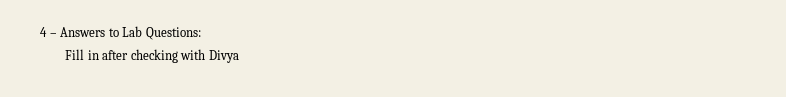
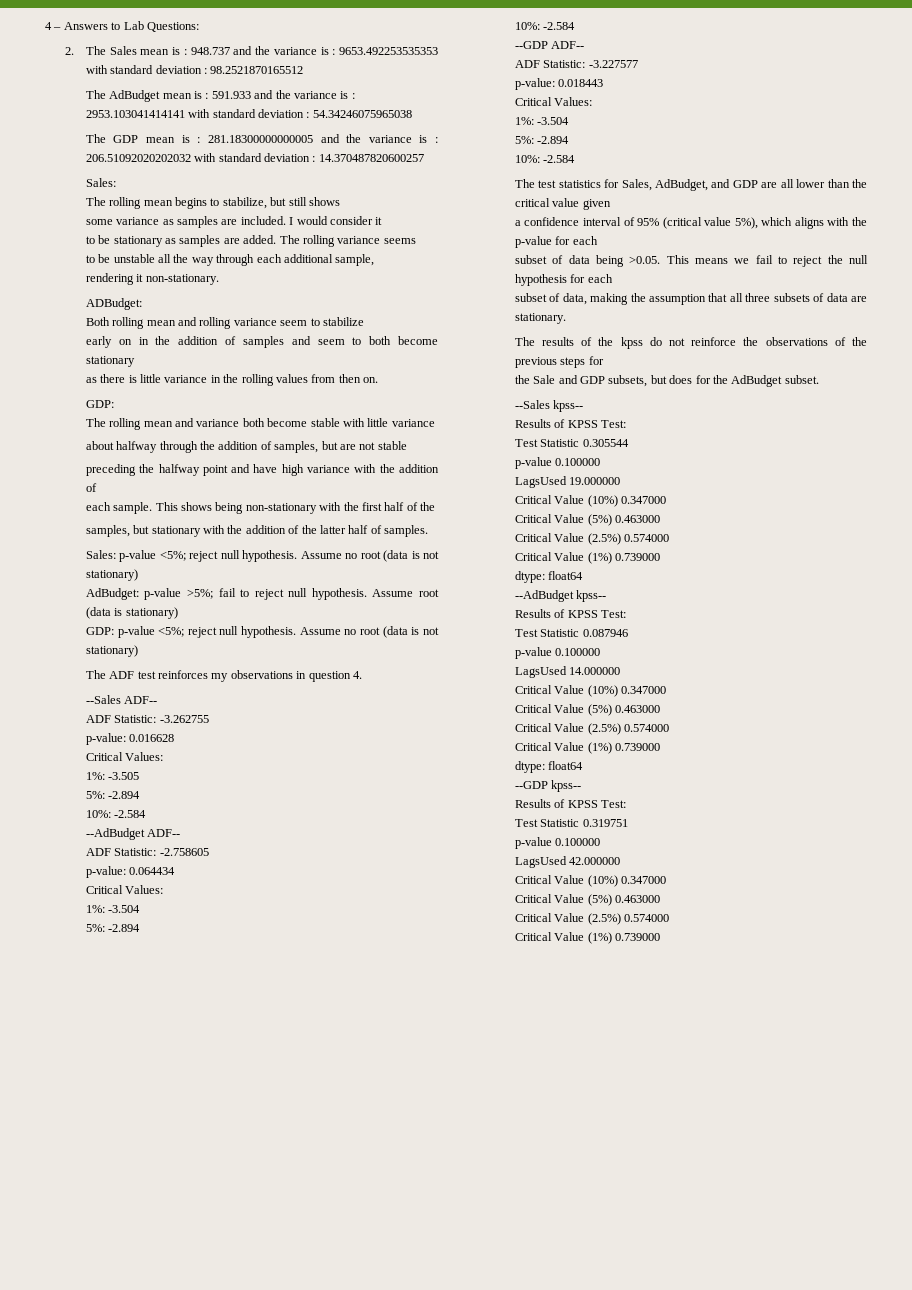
[65,49,239,63] Fill in after checking with Divya -> [65,46,438,55] [85,65,304,74] [85,90,355,102] [85,109,412,118] [85,134,438,143] [85,153,424,162] [85,178,116,187] [85,197,340,209] [85,216,383,228] [85,235,416,247] [85,254,375,266] [85,273,219,285] [85,298,142,310] [85,317,364,329] [85,336,439,348] [85,356,135,367] [85,374,378,386] [85,400,114,408] [85,418,435,430] [85,441,407,453] [85,464,440,476] [85,483,97,492] [85,502,435,514] [85,525,428,537] [85,550,439,562] [85,569,138,581] [85,588,439,600] [85,607,178,619] [85,626,439,638] [85,645,138,657] [85,670,362,682] [85,695,158,704] [85,715,209,723] [85,733,175,745] [85,752,164,761] [85,772,140,780] [85,791,141,799] [85,810,147,818] [85,828,181,840] [85,848,209,856] [85,866,176,878] [85,885,164,894] [85,905,141,913] [85,924,141,932] [514,22,576,30] [514,41,585,49] [514,60,638,68] [514,78,604,90] [514,97,593,106] [514,117,570,125] [514,136,570,144] [514,155,576,163] [514,179,867,191] [514,198,611,210] [514,217,868,229] [514,236,598,248] [514,255,869,267] [514,274,613,286] [514,293,867,305] [514,313,566,324] [514,337,867,349] [514,356,604,368] [514,375,819,387] [514,400,584,412] [514,419,626,428] [514,439,629,447] [514,457,601,469] [514,476,621,488] [514,495,666,507] [514,514,660,526] [514,533,669,545] [514,552,660,564] [514,571,584,583] [514,590,607,602] [514,609,626,618] [514,629,628,637] [514,647,601,659] [514,666,621,678] [514,685,666,697] [514,704,660,716] [514,723,669,735] [514,742,660,754] [514,761,584,773] [514,780,582,792] [514,799,626,808] [514,819,628,827] [514,837,601,849] [514,856,621,868] [514,875,666,887] [514,894,660,906] [514,913,669,925] [514,932,660,944] 2. The Sales mean is : 948.737 and the variance is : 9653.492253535353 with standard deviation : 98.2521870165512 // The AdBudget mean is : 591.933 and the variance is : 2953.103041414141 with standard deviation : 54.34246075965038 // The GDP mean is : 281.18300000000005 and the variance is : 206.51092020202032 with standard deviation : 14.370487820600257 // Sales: // The rolling mean begins to stabilize, but still shows // some variance as samples are included. I would consider it // to be stationary as samples are added. The rolling variance seems // to be unstable all the way through each additional sample, // rendering it non-stationary. // ADBudget: // Both rolling mean and rolling variance seem to stabilize // early on in the addition of samples and seem to both become stationary // as there is little variance in the rolling values from then on. // GDP: // The rolling mean and variance both become stable with little variance // about halfway through the addition of samples, but are not stable // preceding the halfway point and have high variance with the addition of // each sample. This shows being non-stationary with the first half of the // samples, but stationary with the addition of the latter half of samples. // Sales: p-value <5%; reject null hypothesis. Assume no root (data is not stationary) // AdBudget: p-value >5%; fail to reject null hypothesis. Assume root (data is stationary) // GDP: p-value <5%; reject null hypothesis. Assume no root (data is not stationary) // The ADF test reinforces my observations in question 4. // --Sales ADF-- // ADF Statistic: -3.262755 // p-value: 0.016628 // Critical Values: // 1%: -3.505 // 5%: -2.894 // 10%: -2.584 // --AdBudget ADF-- // ADF Statistic: -2.758605 // p-value: 0.064434 // Critical Values: // 1%: -3.504 // 5%: -2.894 // 10%: -2.584 // --GDP ADF-- // ADF Statistic: -3.227577 // p-value: 0.018443 // Critical Values: // 1%: -3.504 // 5%: -2.894 // 10%: -2.584 // The test statistics for Sales, AdBudget, and GDP are all lower than the critical value given // a confidence interval of 95% (critical value 5%), which aligns with the p-value for each // subset of data being >0.05. This means we fail to reject the null hypothesis for each // subset of data, making the assumption that all three subsets of data are stationary. // The results of the kpss do not reinforce the observations of the previous steps for // the Sale and GDP subsets, but does for the AdBudget subset. // --Sales kpss-- // Results of KPSS Test: // Test Statistic 0.305544 // p-value 0.100000 // LagsUsed 19.000000 // Critical Value (10%) 0.347000 // Critical Value (5%) 0.463000 // Critical Value (2.5%) 0.574000 // Critical Value (1%) 0.739000 // dtype: float64 // --AdBudget kpss-- // Results of KPSS Test: // Test Statistic 0.087946 // p-value 0.100000 // LagsUsed 14.000000 // Critical Value (10%) 0.347000 // Critical Value (5%) 0.463000 // Critical Value (2.5%) 0.574000 // Critical Value (1%) 0.739000 // dtype: float64 // --GDP kpss-- // Results of KPSS Test: // Test Statistic 0.319751 // p-value 0.100000 // LagsUsed 42.000000 // Critical Value (10%) 0.347000 // Critical Value (5%) 0.463000 // Critical Value (2.5%) 0.574000 // Critical Value (1%) 0.739000

